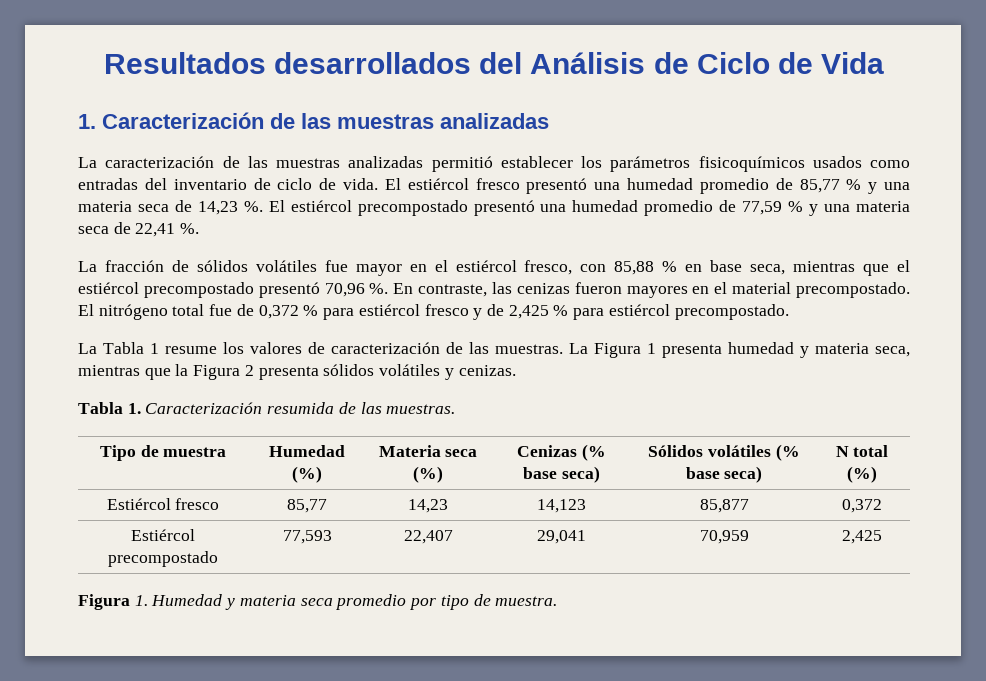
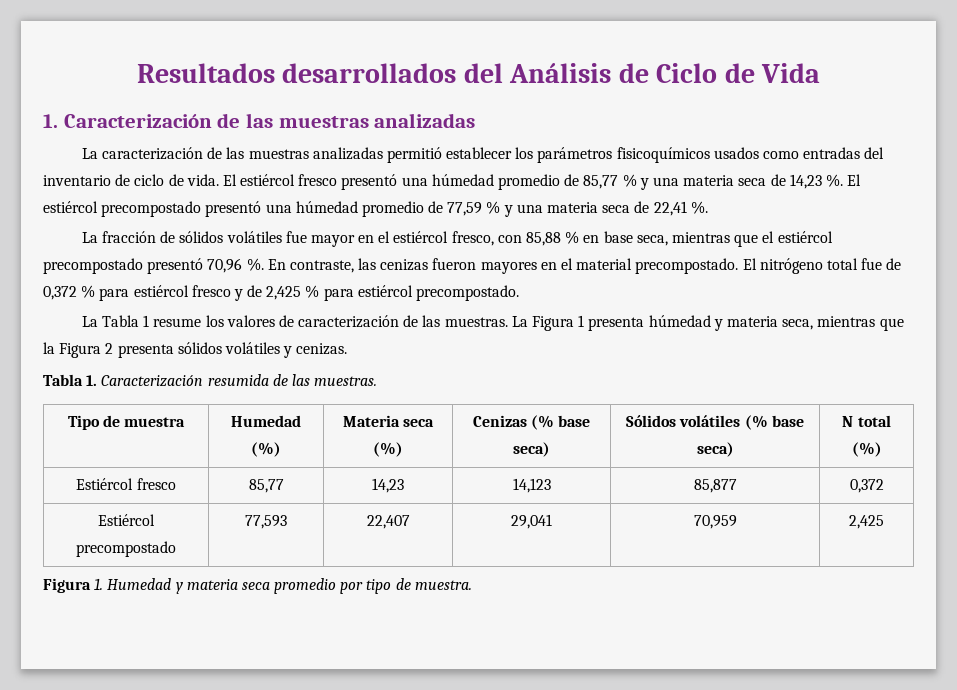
[627,178,693,190] humedad -> [431,174,494,186] húmedad
[572,200,639,212] humedad -> [295,201,358,213] húmedad
[728,342,794,354] humedad -> [648,315,711,327] húmedad

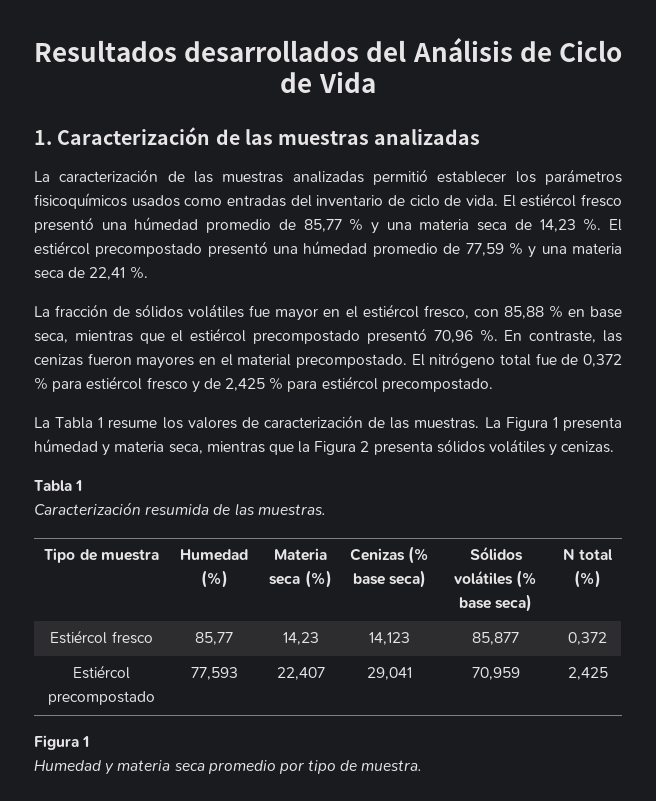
[86,375,98,386] 1. -> [75,480,83,491] 1 //
[94,578,104,590] 1. -> [82,736,90,747] 1 //

